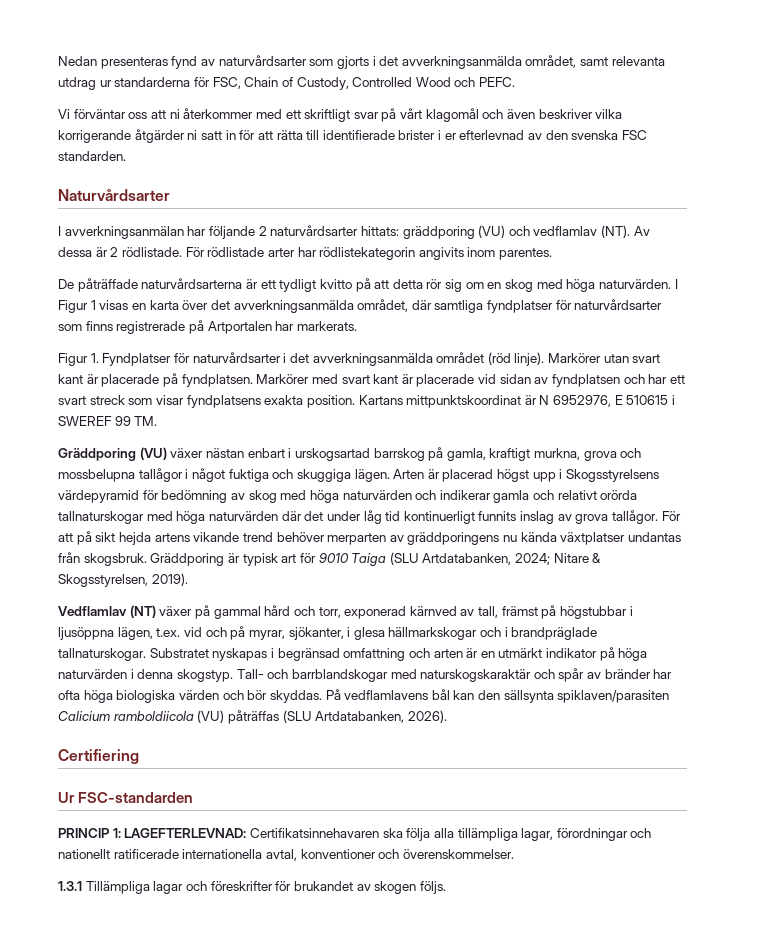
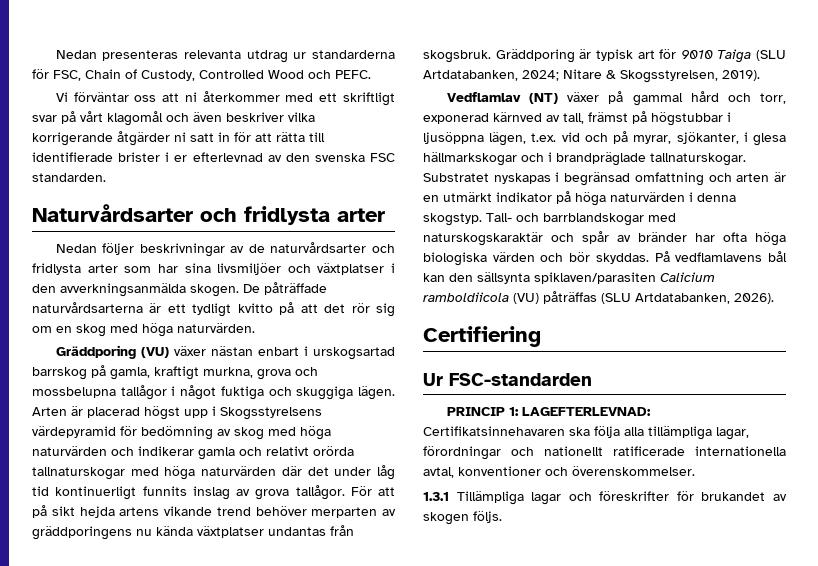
[171,55,609,69] fynd av naturvårdsarter som gjorts i det avverkningsanmälda området, samt -> (179, 55) none
[58,225,650,239] [58,247,553,260] // I avverkningsanmälan har följande 2 naturvårdsarter hittats: gräddporing (VU) och vedflamlav (NT). Av dessa är 2 rödlistade. För rödlistade arter har rödlistekategorin angivits inom parentes. // -> [200,206,385,225] [55,242,395,257] [32,263,395,275] [32,283,239,297] och fridlysta arter // Nedan följer beskrivningar av de naturvårdsarter och fridlysta arter som har sina livsmiljöer och växtplatser i den avverkningsanmälda skogen.
[392,279,423,289] detta -> [324,304,346,313] det
[674,279,678,289] [58,299,663,313] [58,320,357,334] [58,352,661,366] [58,373,685,387] [58,395,676,408] [58,416,158,426] I Figur 1 visas en karta över det avverkningsanmälda området, där samtliga fyndplatser för naturvårdsarter som finns registrerade på Artportalen har markerats. // Figur 1. Fyndplatser för naturvårdsarter i det avverkningsanmälda området (röd linje). Markörer utan svart kant är placerade på fyndplatsen. Markörer med svart kant är placerade vid sidan av fyndplatsen och har ett svart streck som visar fyndplatsens exakta position. Kartans mittpunktskoordinat är N 6952976, E 510615 i SWEREF 99 TM. -> (255, 328) none

